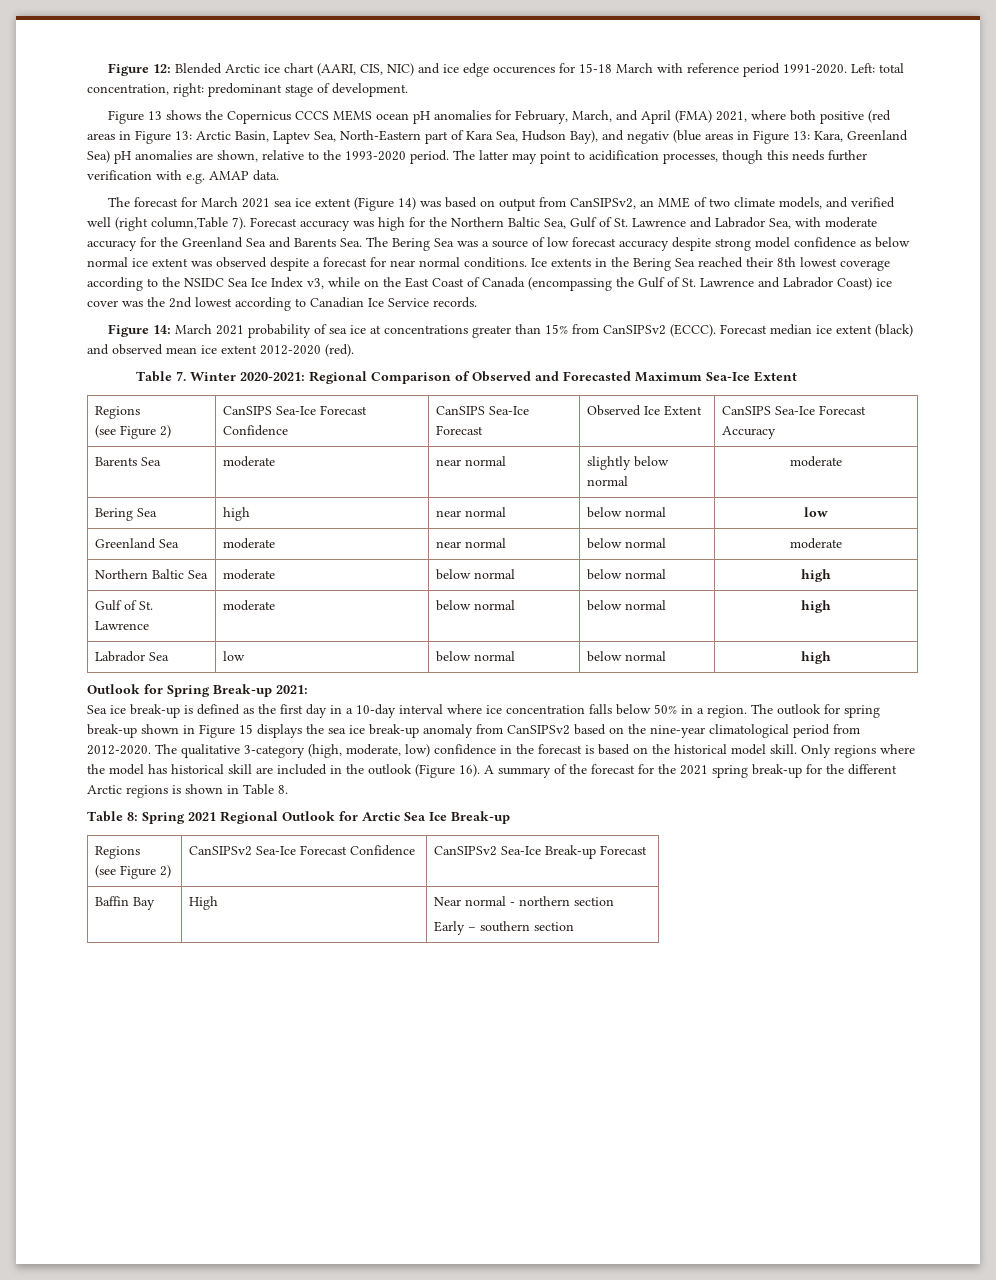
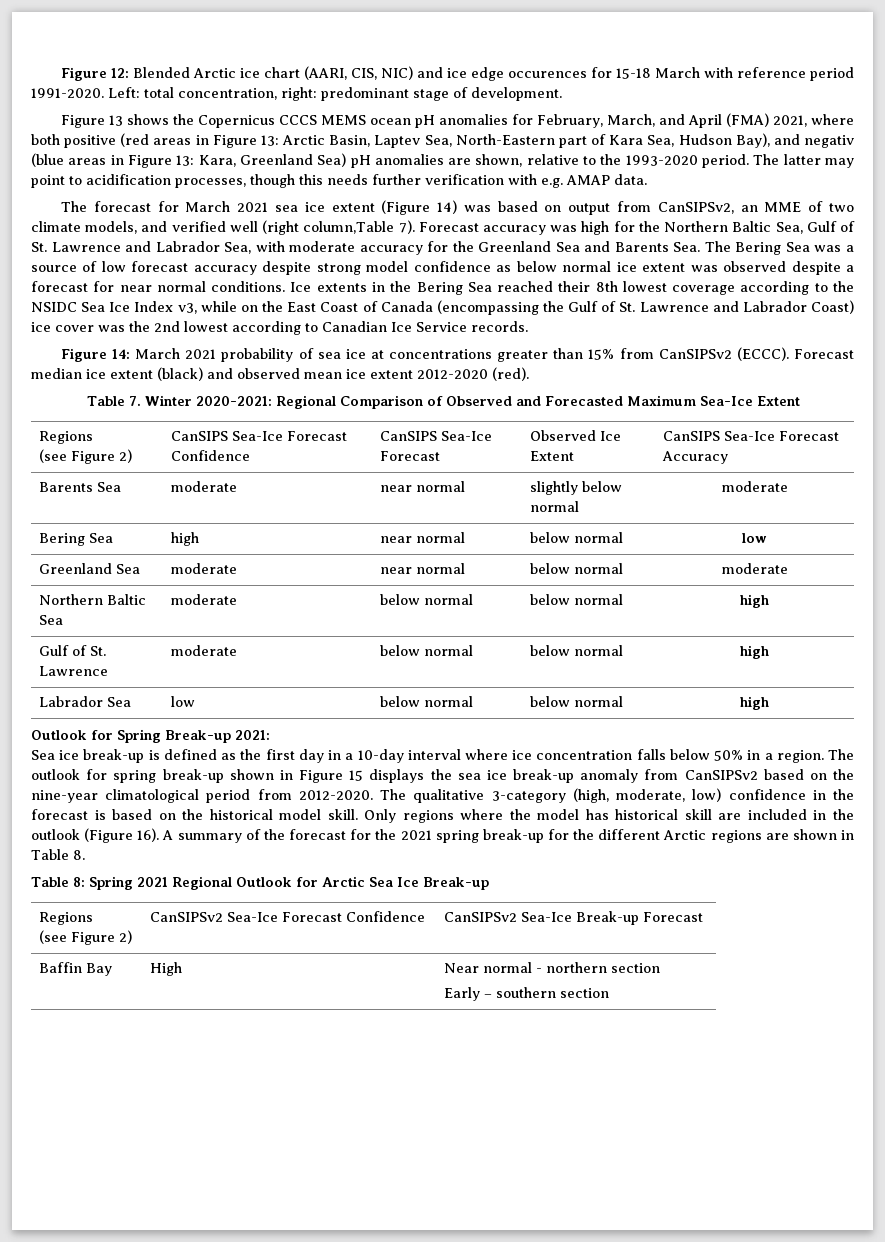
[172,785,181,794] is -> [765,833,789,840] are

